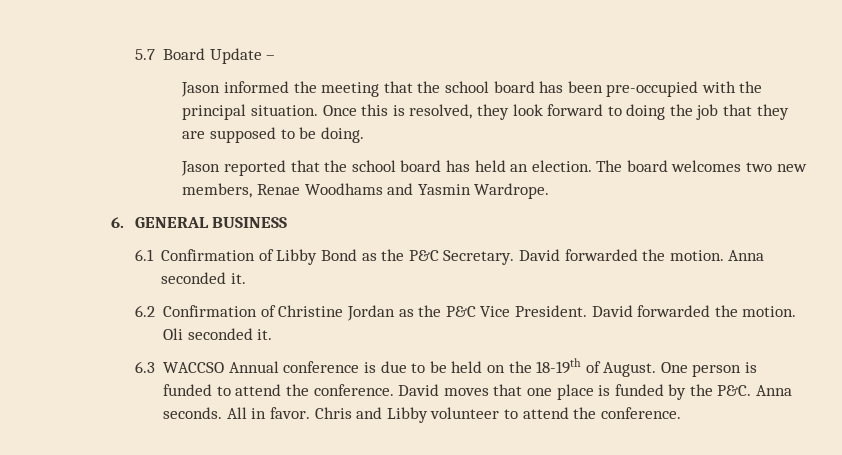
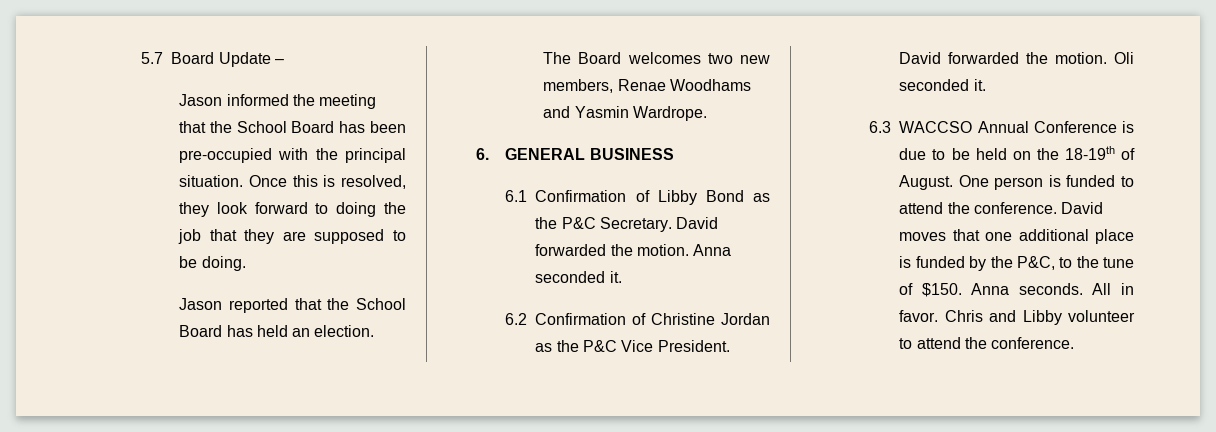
[444,81,535,93] school board -> [236,121,335,133] School Board
[351,160,442,172] school board -> [355,298,406,310] [179,325,223,337] School Board
[626,160,668,172] board -> [578,52,622,64] Board
[283,361,360,373] conference -> [1033,121,1117,133] Conference
(552, 392) none -> [1018,229,1089,241] additional
[717,385,752,396] P&C. -> [1016,256,1134,270] [899,283,962,297] P&C, to the tune of $150.

